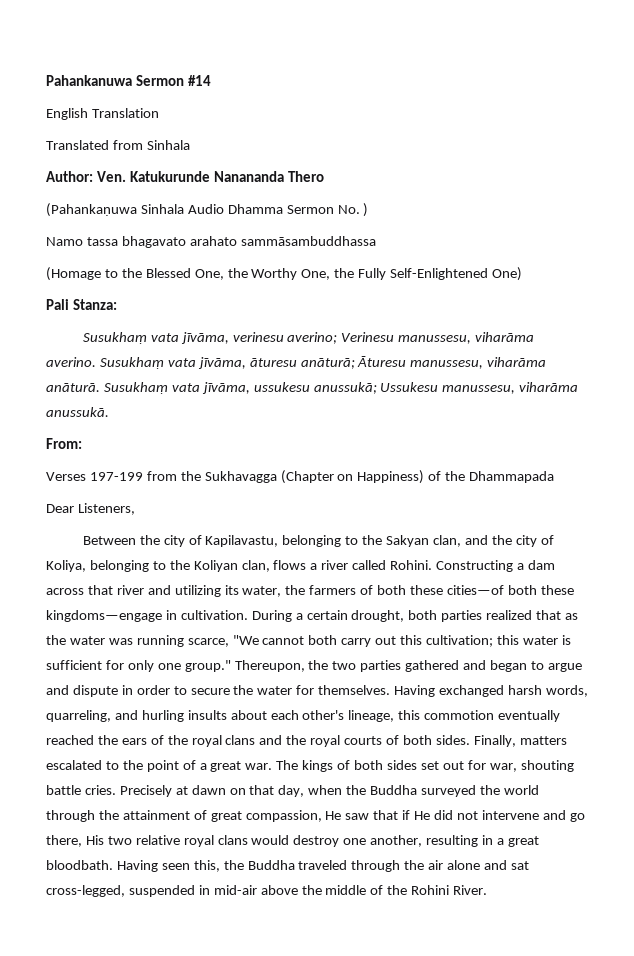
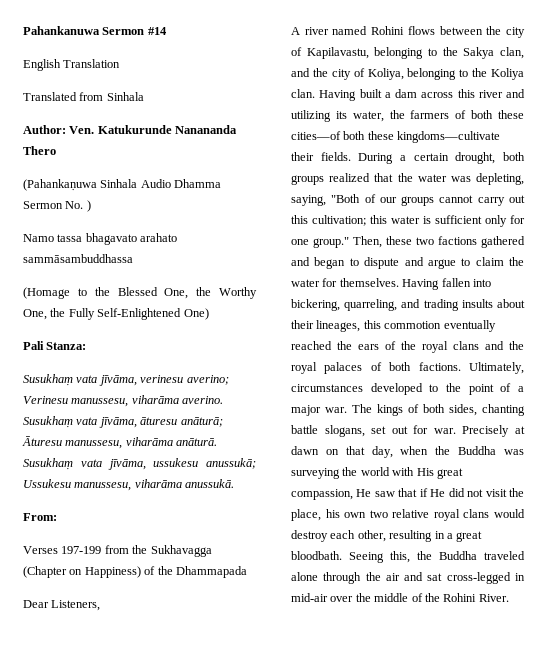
[82,536,136,545] Between -> [291,26,483,35] A river named Rohini flows between
[386,535,430,547] Sakyan -> [463,47,495,59] Sakya
[193,560,514,572] Koliyan clan, flows a river called Rohini. Constructing -> [491,68,524,80] [291,89,382,101] Koliya clan. Having built
[87,585,113,595] that -> [457,89,475,98] this
[46,610,248,622] kingdoms—engage in cultivation. -> [397,131,501,143] [291,152,351,161] kingdoms—cultivate their fields.
[441,610,483,622] parties -> [291,175,324,185] groups
[565,613,579,620] as -> (394, 177) none
[136,635,338,647] running scarce, "We cannot both -> [476,173,524,185] [291,194,474,206] depleting, saying, "Both of our groups cannot
[105,660,582,672] [46,685,230,697] for only one group." Thereupon, the two parties gathered and began to argue and dispute in order to secure -> [485,215,525,227] [291,236,525,248] [291,257,504,269] only for one group." Then, these two factions gathered and began to dispute and argue to claim
[439,685,588,697] exchanged harsh words, -> [441,278,491,287] [291,299,340,311] fallen into bickering,
[141,710,184,722] hurling -> [423,299,459,311] trading
[270,710,395,722] each other's lineage, -> [291,320,361,332] their lineages,
[344,735,567,747] [46,760,102,770] courts of both sides. Finally, matters escalated -> [324,362,524,374] [291,383,423,395] palaces of both factions. Ultimately, circumstances developed
[210,761,242,772] great -> [291,405,321,416] major
[386,760,574,772] [46,785,116,795] sides set out for war, shouting battle cries. -> [449,404,525,416] [291,425,456,437] sides, chanting battle slogans, set out for war.
[421,785,539,797] [46,810,207,822] surveyed the world through the attainment of -> [504,449,524,455] [291,467,434,479] was surveying the world with His
[481,810,585,822] [46,835,104,847] intervene and go there, His -> [485,488,524,497] [291,509,367,521] visit the place, his own
[343,835,423,847] one another, -> [330,530,386,542] each other,
[116,860,190,872] Having seen -> [349,552,384,563] Seeing
(348, 865) none -> [291,572,318,581] alone
[447,860,481,870] alone -> (400, 577) none
[46,885,195,897] cross-legged, suspended -> [446,572,511,584] cross-legged
[260,885,298,895] above -> [330,596,354,602] over

